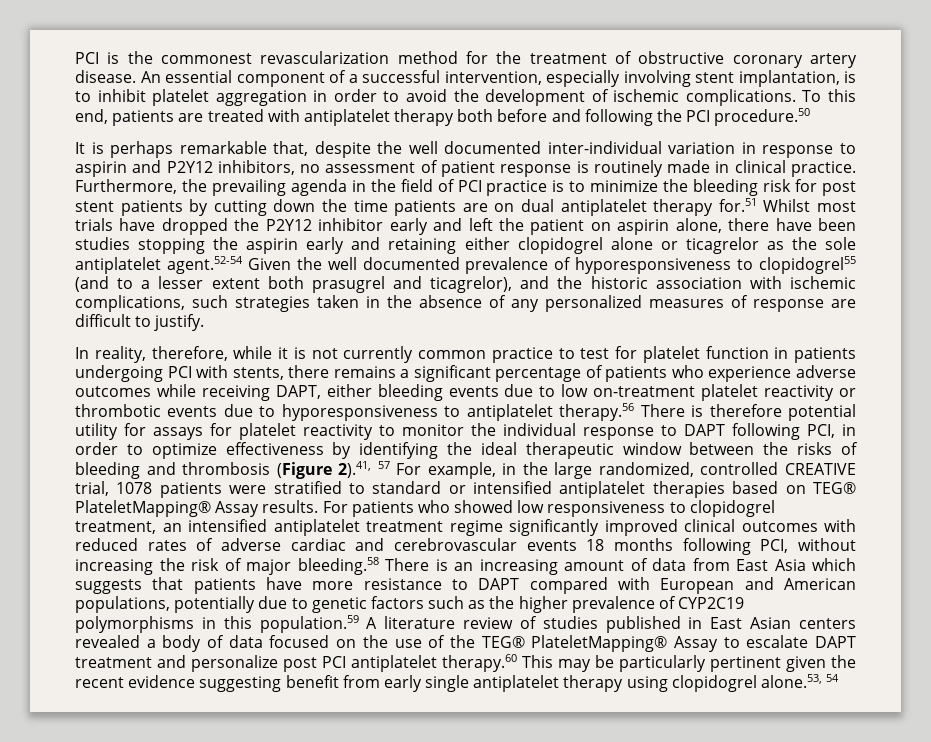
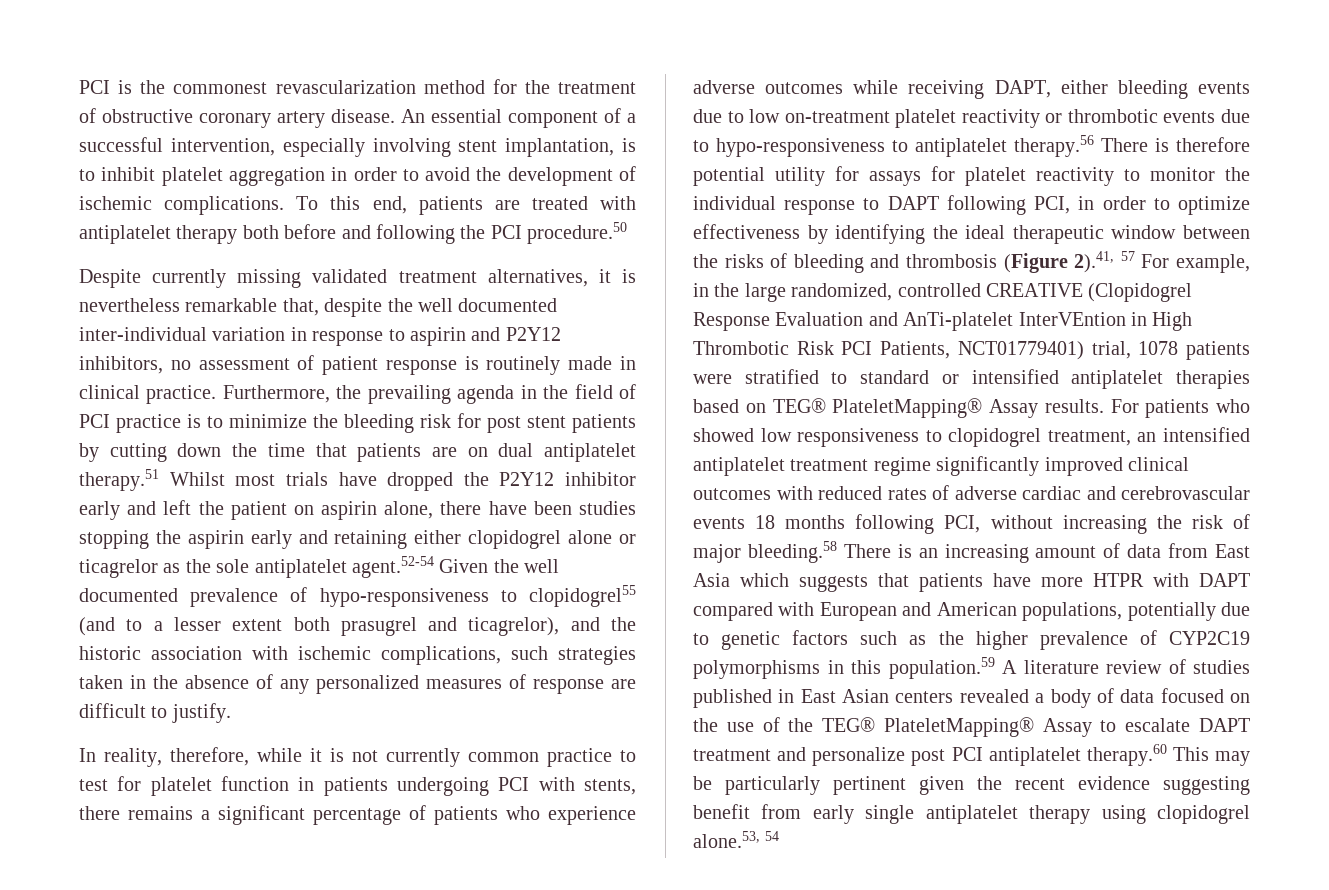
[75,141,174,158] It is perhaps -> [79,269,636,288] [79,298,180,312] Despite currently missing validated treatment alternatives, it is nevertheless
(388, 206) none -> [315,443,347,457] that
[653,198,757,216] therapy for.51 -> [79,469,159,491] therapy.51
[575,257,732,274] hyporesponsiveness -> [319,588,489,607] hypo-responsiveness
[281,404,438,421] hyporesponsiveness -> [716,138,885,157] hypo-responsiveness
(857, 469) none -> [1088,283,1193,302] [693,312,1193,331] [693,341,1084,360] (Clopidogrel Response Evaluation and AnTi-platelet InterVEntion in High Thrombotic Risk PCI Patients, NCT01779401)
[363,578,468,590] resistance to -> [1093,573,1189,587] HTPR with

